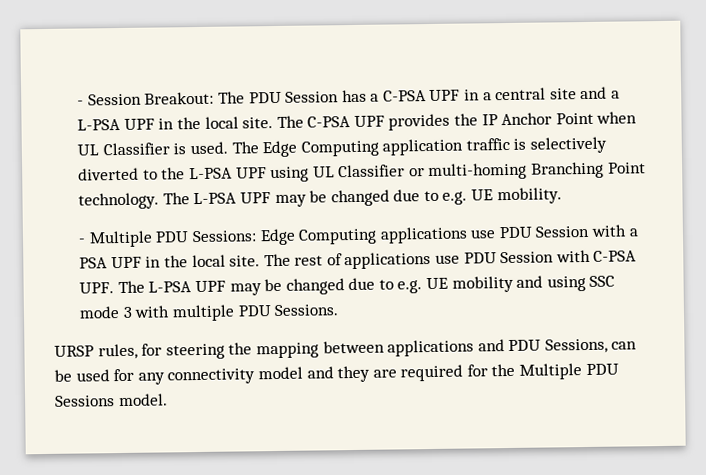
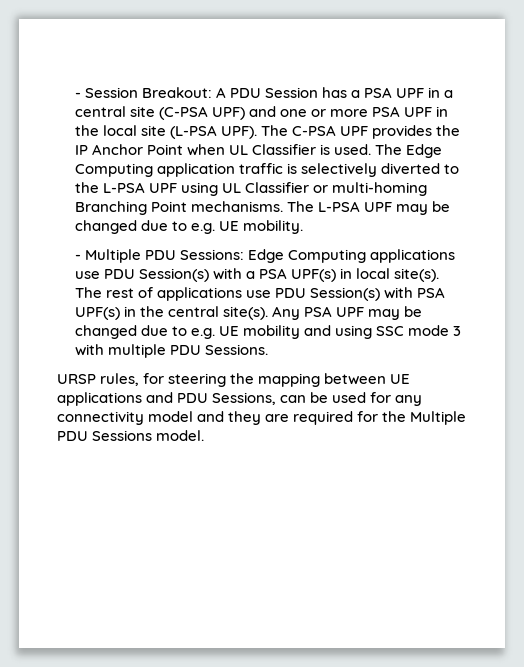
[217,91,245,104] The -> [215,87,226,98] A
[382,90,427,102] C-PSA -> [364,87,393,98] PSA
[580,86,620,100] [77,116,274,131] and a L-PSA UPF in the local site. -> [158,106,449,120] [74,125,257,139] (C-PSA UPF) and one or more PSA UPF in the local site (L-PSA UPF).
[78,192,160,210] technology. -> [190,201,283,212] mechanisms.
[535,225,591,238] Session -> [138,268,209,282] Session(s)
[110,254,261,269] UPF in the local site. -> [291,268,440,282] UPF(s) in local site(s).
[500,249,638,264] [79,280,193,294] Session with C-PSA UPF. The L-PSA -> [310,287,446,301] [74,306,333,320] Session(s) with PSA UPF(s) in the central site(s). Any PSA
(385, 347) none -> [390,374,411,384] UE

